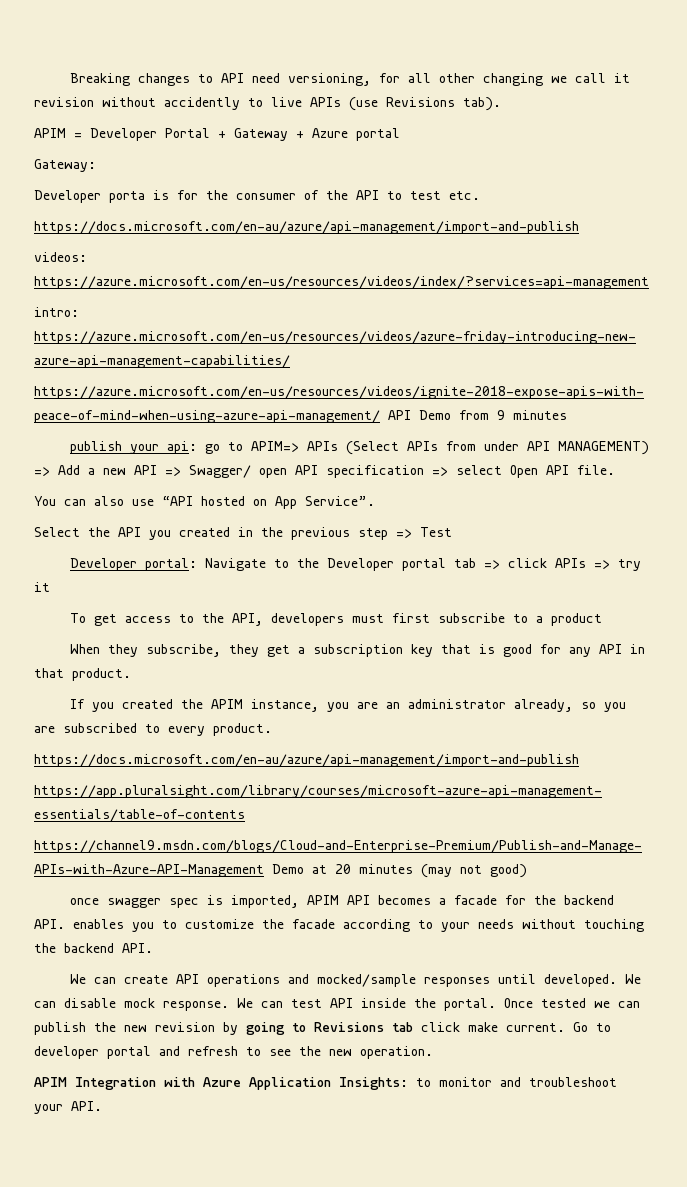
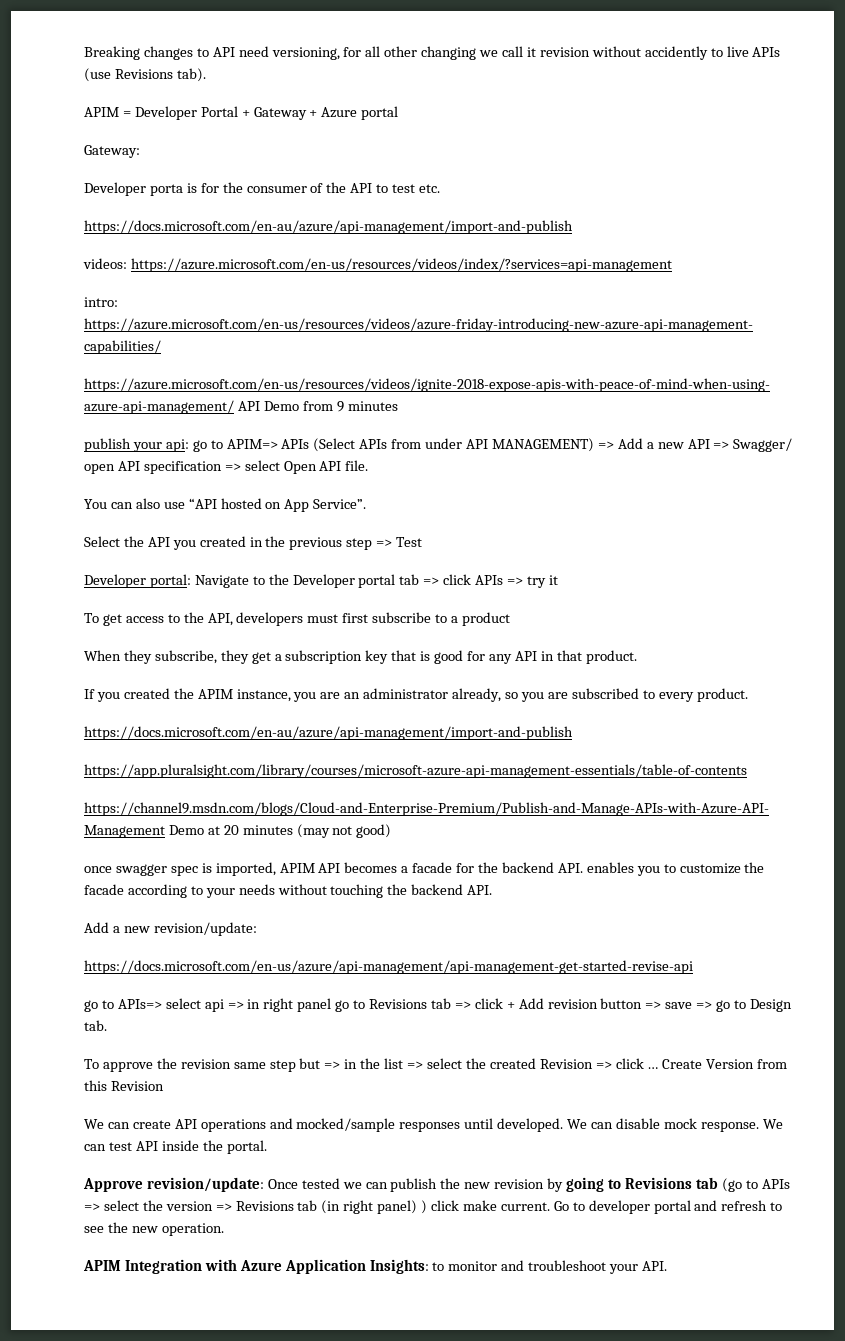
(153, 948) none -> [84,922,257,936] [84,960,693,974] [84,998,792,1012] [84,1020,107,1031] [84,1058,788,1072] [84,1080,164,1091] // Add a new revision/update: // https://docs.microsoft.com/en-us/azure/api-management/api-management-get-started-revise-api // go to APIs=> select api => in right panel go to Revisions tab => click + Add revision button => save => go to Design tab. // To approve the revision same step but => in the list => select the created Revision => click … Create Version from this Revision
(496, 1004) none -> [83,1177,264,1192] // Approve revision/update:
(413, 1027) none -> [721,1178,790,1192] [84,1200,428,1214] (go to APIs => select the version => Revisions tab (in right panel) )

